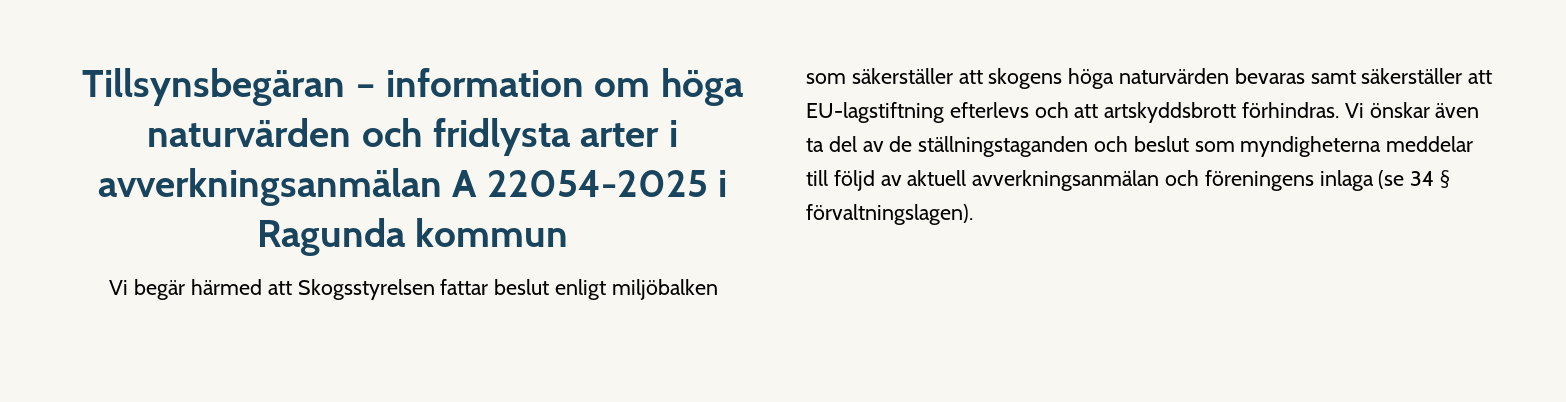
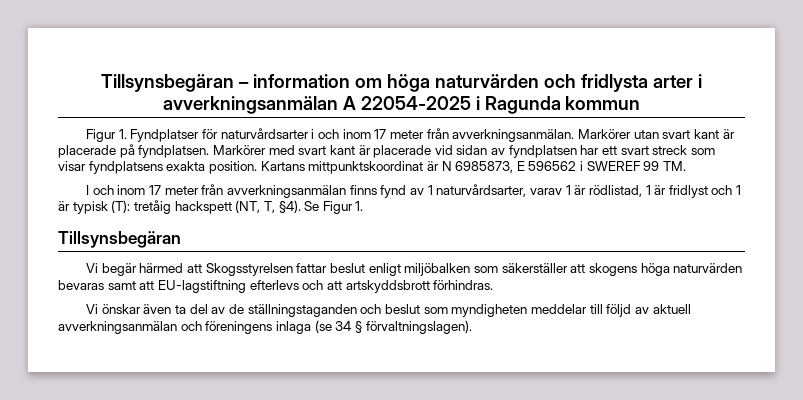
(569, 232) none -> [86,128,735,142] [58,144,715,158] [58,161,687,174] [86,184,742,198] [58,200,364,214] [58,231,181,248] // Figur 1. Fyndplatser för naturvårdsarter i och inom 17 meter från avverkningsanmälan. Markörer utan svart kant är placerade på fyndplatsen. Markörer med svart kant är placerade vid sidan av fyndplatsen har ett svart streck som visar fyndplatsens exakta position. Kartans mittpunktskoordinat är N 6985873, E 596562 i SWEREF 99 TM. // I och inom 17 meter från avverkningsanmälan finns fynd av 1 naturvårdsarter, varav 1 är rödlistad, 1 är fridlyst och 1 är typisk (T): tretåig hackspett (NT, T, §4). Se Figur 1. // Tillsynsbegäran
[1361,68,1463,84] säkerställer -> (136, 285) none
(1340, 110) none -> (494, 285) //
[1240,136,1382,157] myndigheterna -> [451,304,528,317] myndigheten

